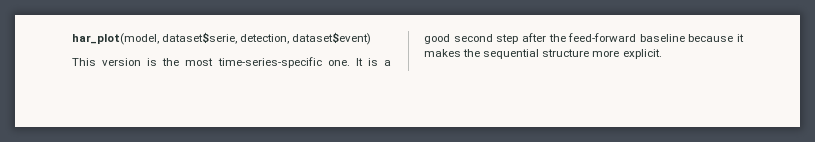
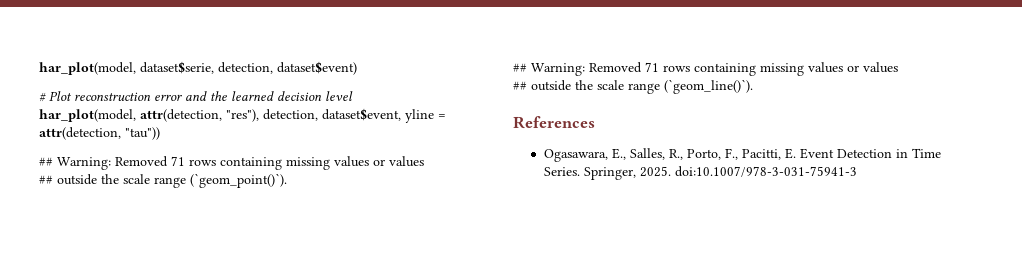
[72,57,391,68] [424,33,744,44] [424,49,662,59] This version is the most time-series-specific one. It is a good second step after the feed-forward baseline because it makes the sequential structure more explicit. -> [39,91,353,102] [39,108,446,123] [39,127,160,140] [39,156,424,170] [39,173,287,188] [513,62,898,76] [513,79,753,94] [513,116,595,129] [543,148,941,162] [543,166,857,180] # Plot reconstruction error and the learned decision level // har_plot(model, attr(detection, "res"), detection, dataset$event, yline = attr(detection, "tau")) // ## Warning: Removed 71 rows containing missing values or values // ## outside the scale range (`geom_point()`). // ## Warning: Removed 71 rows containing missing values or values // ## outside the scale range (`geom_line()`). // References // Ogasawara, E., Salles, R., Porto, F., Pacitti, E. Event Detection in Time Series. Springer, 2025. doi:10.1007/978-3-031-75941-3

